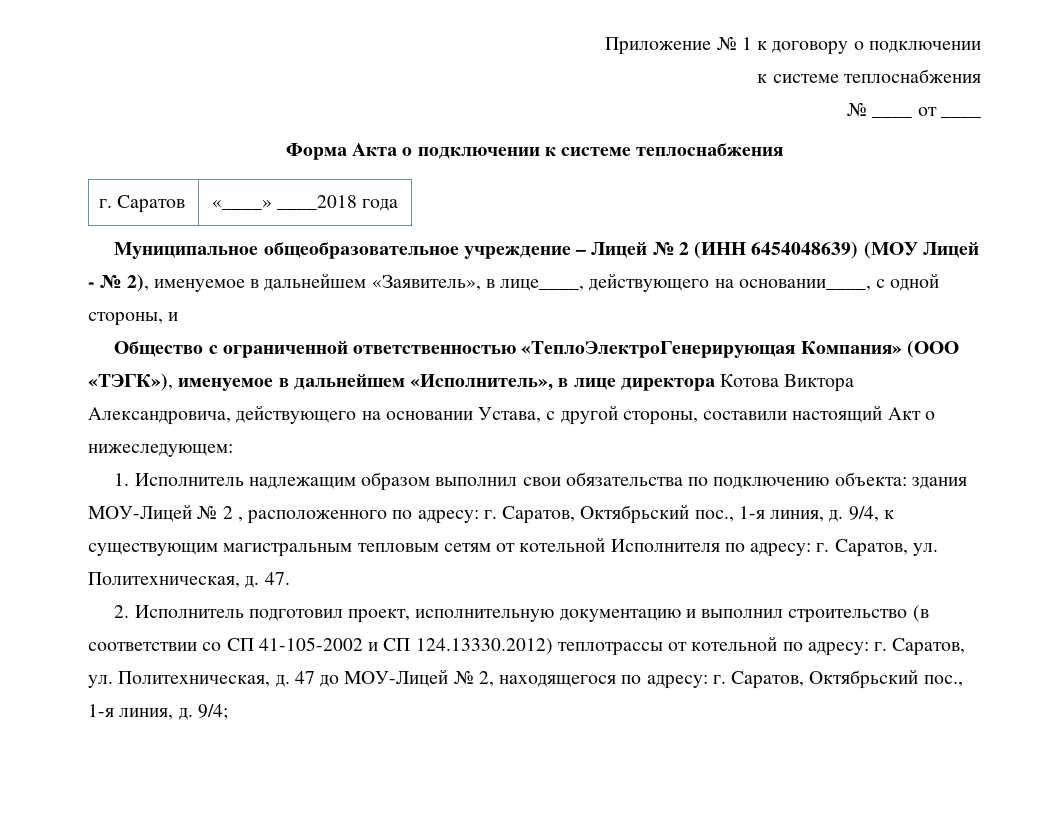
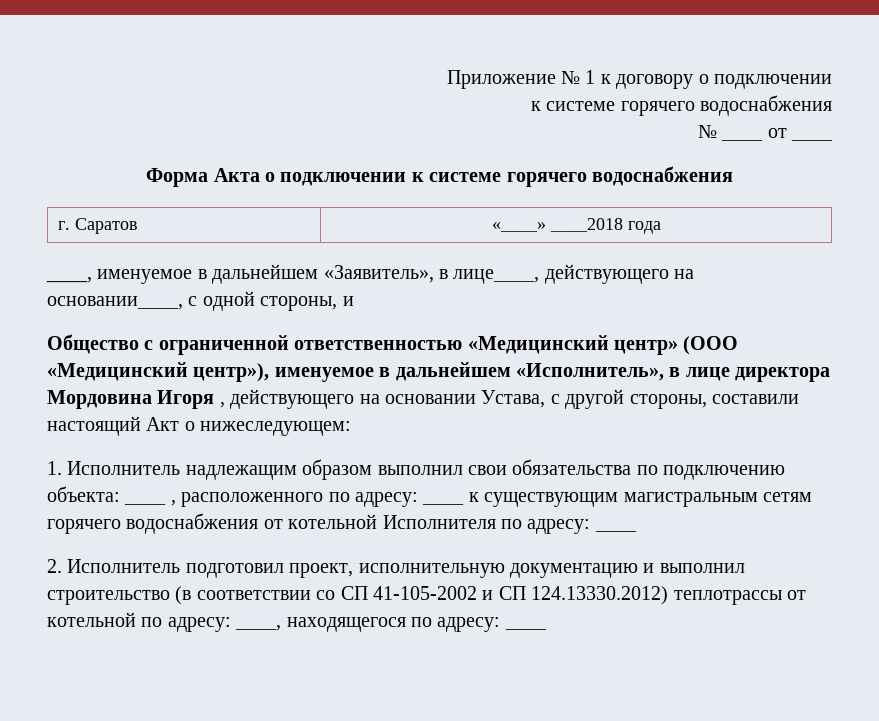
[844,69,981,83] теплоснабжения -> [620,95,832,116] горячего водоснабжения
[636,143,784,156] теплоснабжения -> [506,166,733,187] горячего водоснабжения
[114,241,979,259] [88,274,149,292] Муниципальное общеобразовательное учреждение – Лицей № 2 (ИНН 6454048639) (МОУ Лицей - № 2), -> [46,277,92,283] ____,
[521,340,959,358] [88,373,173,391] «ТеплоЭлектроГенерирующая Компания» (ООО «ТЭГК»), -> [467,335,739,355] [47,362,270,382] «Медицинский центр» (ООО «Медицинский центр»),
[720,374,855,392] [88,407,231,425] Котова Виктора Александровича, -> [47,390,225,409] Мордовина Игоря ,
[911,477,967,489] [88,504,894,524] [88,543,491,557] здания МОУ-Лицей № 2 , расположенного по адресу: г. Саратов, Октябрьский пос., 1-я линия, д. 9/4, к существующим магистральным тепловым сетям -> [124,492,465,507] [468,492,812,507] [47,513,259,534] ____ , расположенного по адресу: ____ к существующим магистральным сетям горячего водоснабжения
[816,539,938,557] [88,572,290,588] г. Саратов, ул. Политехническая, д. 47. -> [594,529,637,532] ____
[874,638,966,656] [88,669,963,689] [88,704,228,720] г. Саратов, ул. Политехническая, д. 47 до МОУ-Лицей № 2, находящегося по адресу: г. Саратов, Октябрьский пос., 1-я линия, д. 9/4; -> [235,617,547,632] ____, находящегося по адресу: ____

